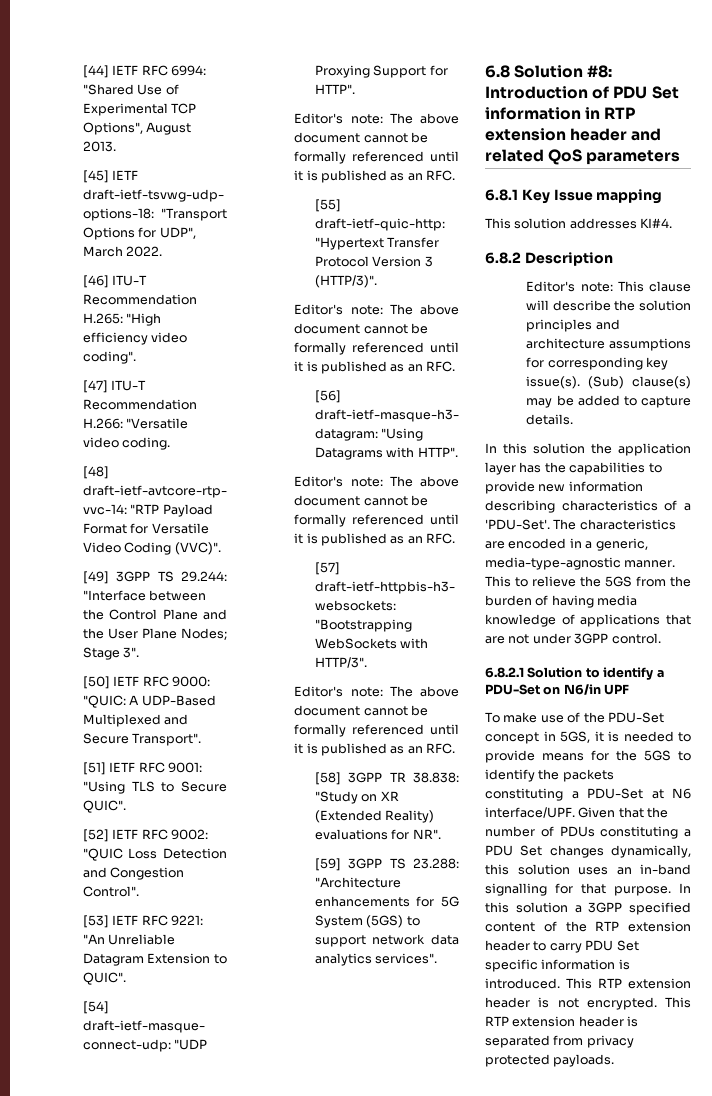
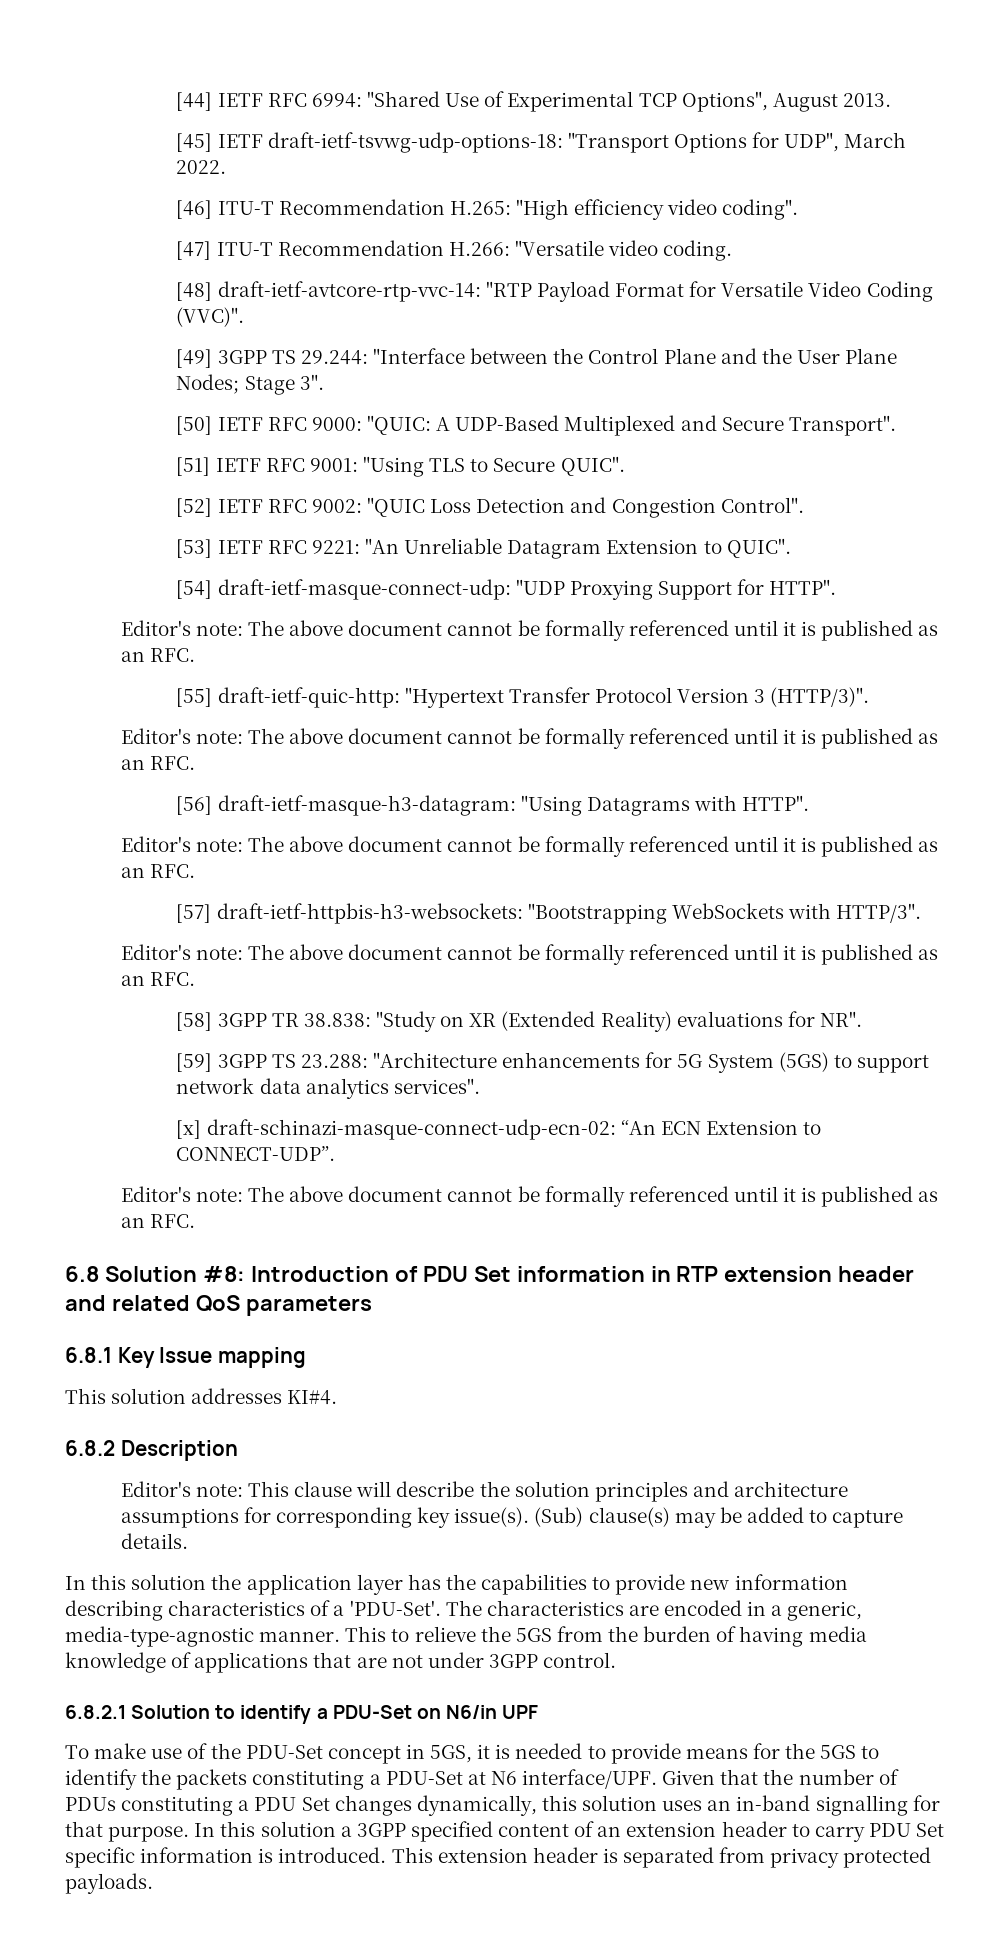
(438, 958) none -> [176,1119,822,1140] [176,1146,336,1161] [120,1186,939,1207] [120,1214,195,1228] // [x] draft-schinazi-masque-connect-udp-ecn-02: “An ECN Extension to CONNECT-UDP”. // Editor's note: The above document cannot be formally referenced until it is published as an RFC.
[565,921,620,932] the RTP -> [597,1826,622,1837] an
[598,978,691,989] [485,997,691,1010] [485,1016,509,1026] RTP extension header is not encrypted. This RTP -> (433, 1855) none

